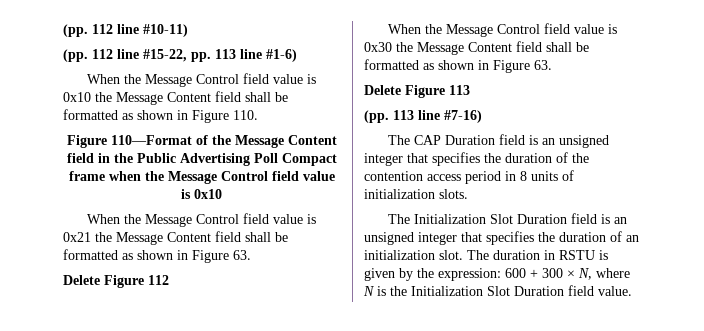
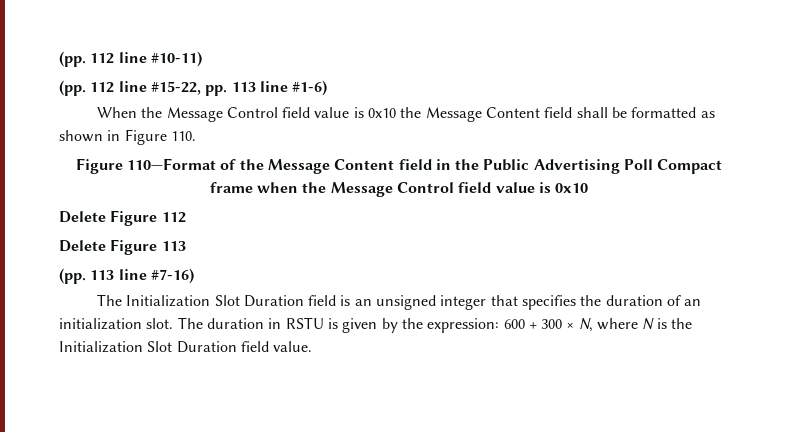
[87,213,317,227] [63,231,288,245] [63,249,251,263] [63,275,169,288] [388,23,618,37] [364,41,589,55] [364,59,552,73] When the Message Control field value is 0x21 the Message Content field shall be formatted as shown in Figure 63. // Delete Figure 112 // When the Message Control field value is 0x30 the Message Content field shall be formatted as shown in Figure 63. -> [59,210,186,226] Delete Figure 112
[388,134,610,148] [364,152,589,166] [364,170,574,184] [364,189,468,199] // The CAP Duration field is an unsigned integer that specifies the duration of the contention access period in 8 units of initialization slots. -> (194, 276) none

